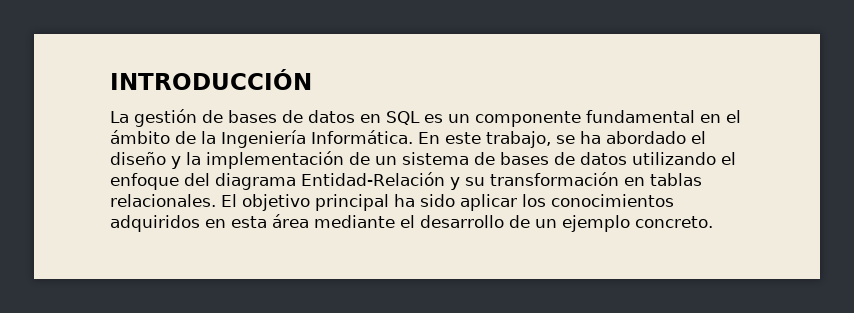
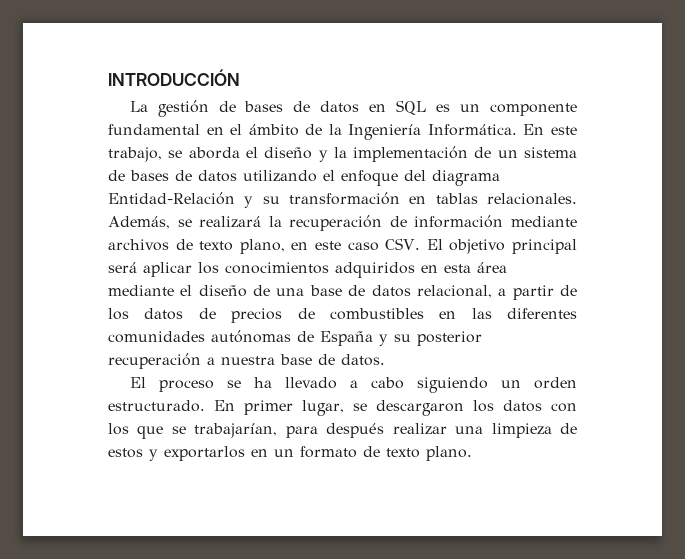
[580,131,686,144] ha abordado -> [188,147,240,159] aborda
(216, 200) none -> [108,215,577,231] [108,238,421,254] Además, se realizará la recuperación de información mediante archivos de texto plano, en este caso CSV.
[394,194,455,207] ha sido -> [108,262,137,273] será
[420,215,713,232] desarrollo de un ejemplo concreto. -> [198,285,578,300] [108,308,577,323] [108,330,482,346] [108,353,385,369] [129,377,577,393] [108,400,577,416] [108,423,577,439] [108,446,472,461] diseño de una base de datos relacional, a partir de los datos de precios de combustibles en las diferentes comunidades autónomas de España y su posterior recuperación a nuestra base de datos. // El proceso se ha llevado a cabo siguiendo un orden estructurado. En primer lugar, se descargaron los datos con los que se trabajarían, para después realizar una limpieza de estos y exportarlos en un formato de texto plano.

